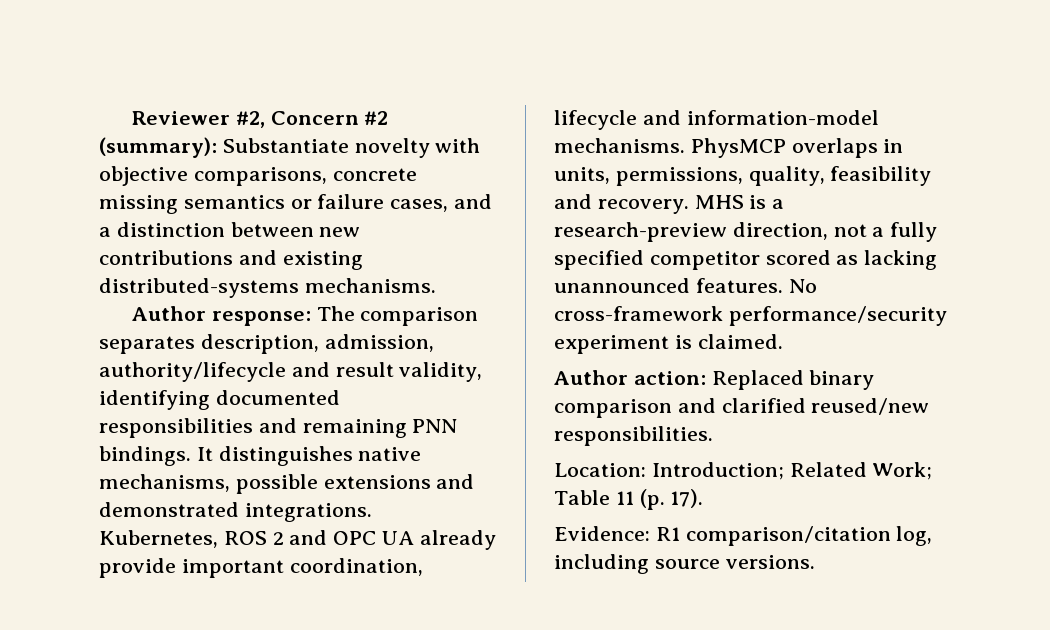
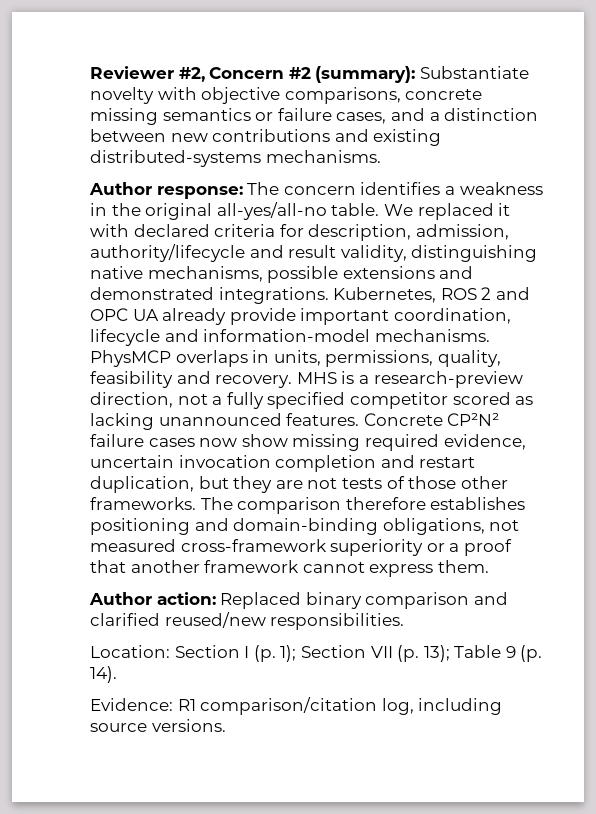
[360,307,479,326] [99,336,195,354] comparison separates -> [283,182,543,195] [90,202,511,220] [90,224,304,237] concern identifies a weakness in the original all-yes/all-no table. We replaced it with declared criteria for
[99,390,340,410] [99,418,458,438] [99,446,353,466] identifying documented responsibilities and remaining PNN bindings. It distinguishes -> [411,245,538,262] distinguishing
[788,279,817,293] [554,306,947,326] [554,334,783,354] No cross-framework performance/security experiment is claimed. -> [363,413,500,426] [90,434,526,451] [90,455,476,472] [90,476,508,493] [90,497,526,514] [90,518,520,535] [90,539,512,556] [90,560,489,577] Concrete CP²N² failure cases now show missing required evidence, uncertain invocation completion and restart duplication, but they are not tests of those other frameworks. The comparison therefore establishes positioning and domain-binding obligations, not measured cross-framework superiority or a proof that another framework cannot express them.
[651,462,933,480] [554,489,704,510] Introduction; Related Work; Table 11 (p. 17). -> [174,645,543,662] [90,666,117,683] Section I (p. 1); Section VII (p. 13); Table 9 (p. 14).

